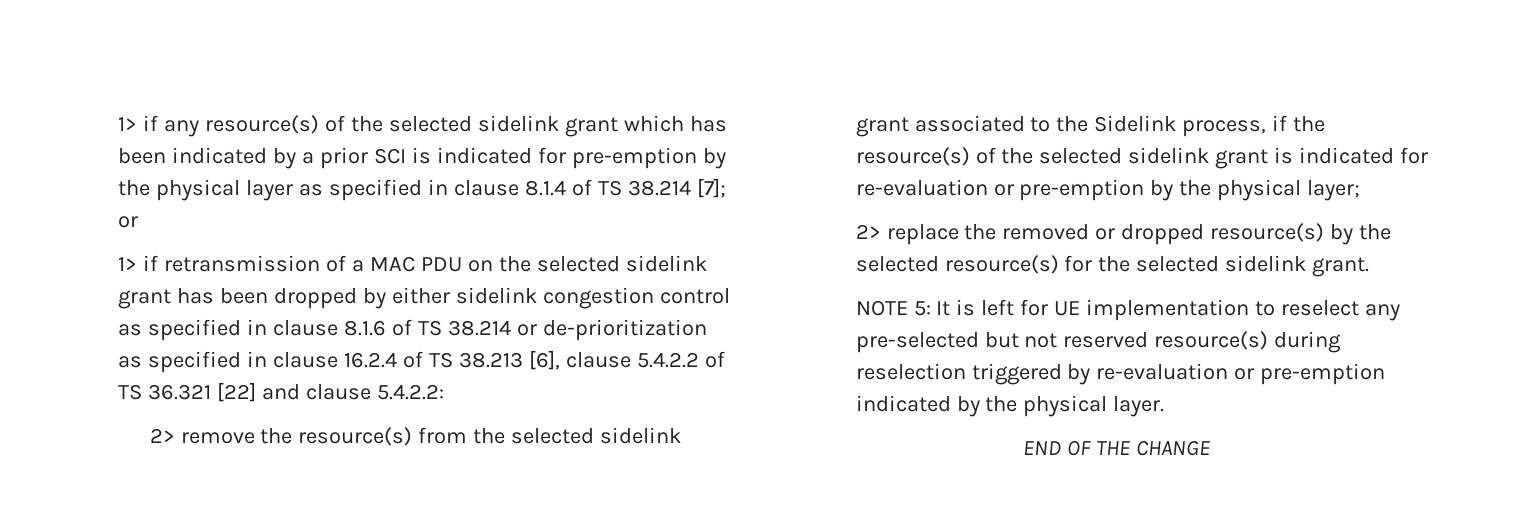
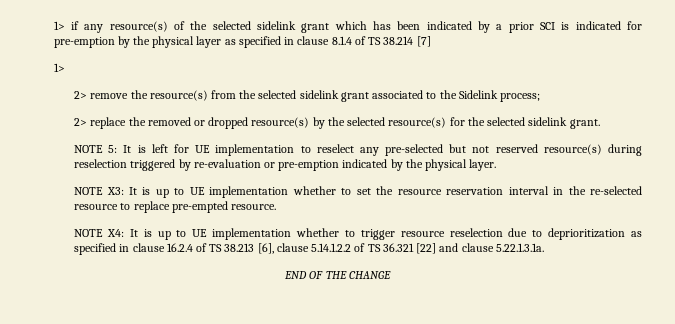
[696,178,726,198] [118,216,139,228] [118,255,707,272] [118,287,730,309] [118,319,707,341] [118,350,725,373] [118,382,445,402] [7]; or // 1> if retransmission of a MAC PDU on the selected sidelink grant has been dropped by either sidelink congestion control as specified in clause 8.1.6 of TS 38.214 or de-prioritization as specified in clause 16.2.4 of TS 38.213 [6], clause 5.4.2.2 of TS 36.321 [22] and clause 5.4.2.2: -> [416,36,431,47] [53,63,65,72] [7] // 1>
[1182,115,1326,137] [855,147,1429,169] [855,179,1361,201] process, if the resource(s) of the selected sidelink grant is indicated for re-evaluation or pre-emption by the physical layer; -> [500,93,541,102] process;
(1165, 406) none -> [74,186,642,198] [74,201,276,213] [74,228,642,240] [74,243,544,255] // NOTE X3: It is up to UE implementation whether to set the resource reservation interval in the re-selected resource to replace pre-empted resource. // NOTE X4: It is up to UE implementation whether to trigger resource reselection due to deprioritization as specified in clause 16.2.4 of TS 38.213 [6], clause 5.14.1.2.2 of TS 36.321 [22] and clause 5.22.1.3.1a.

